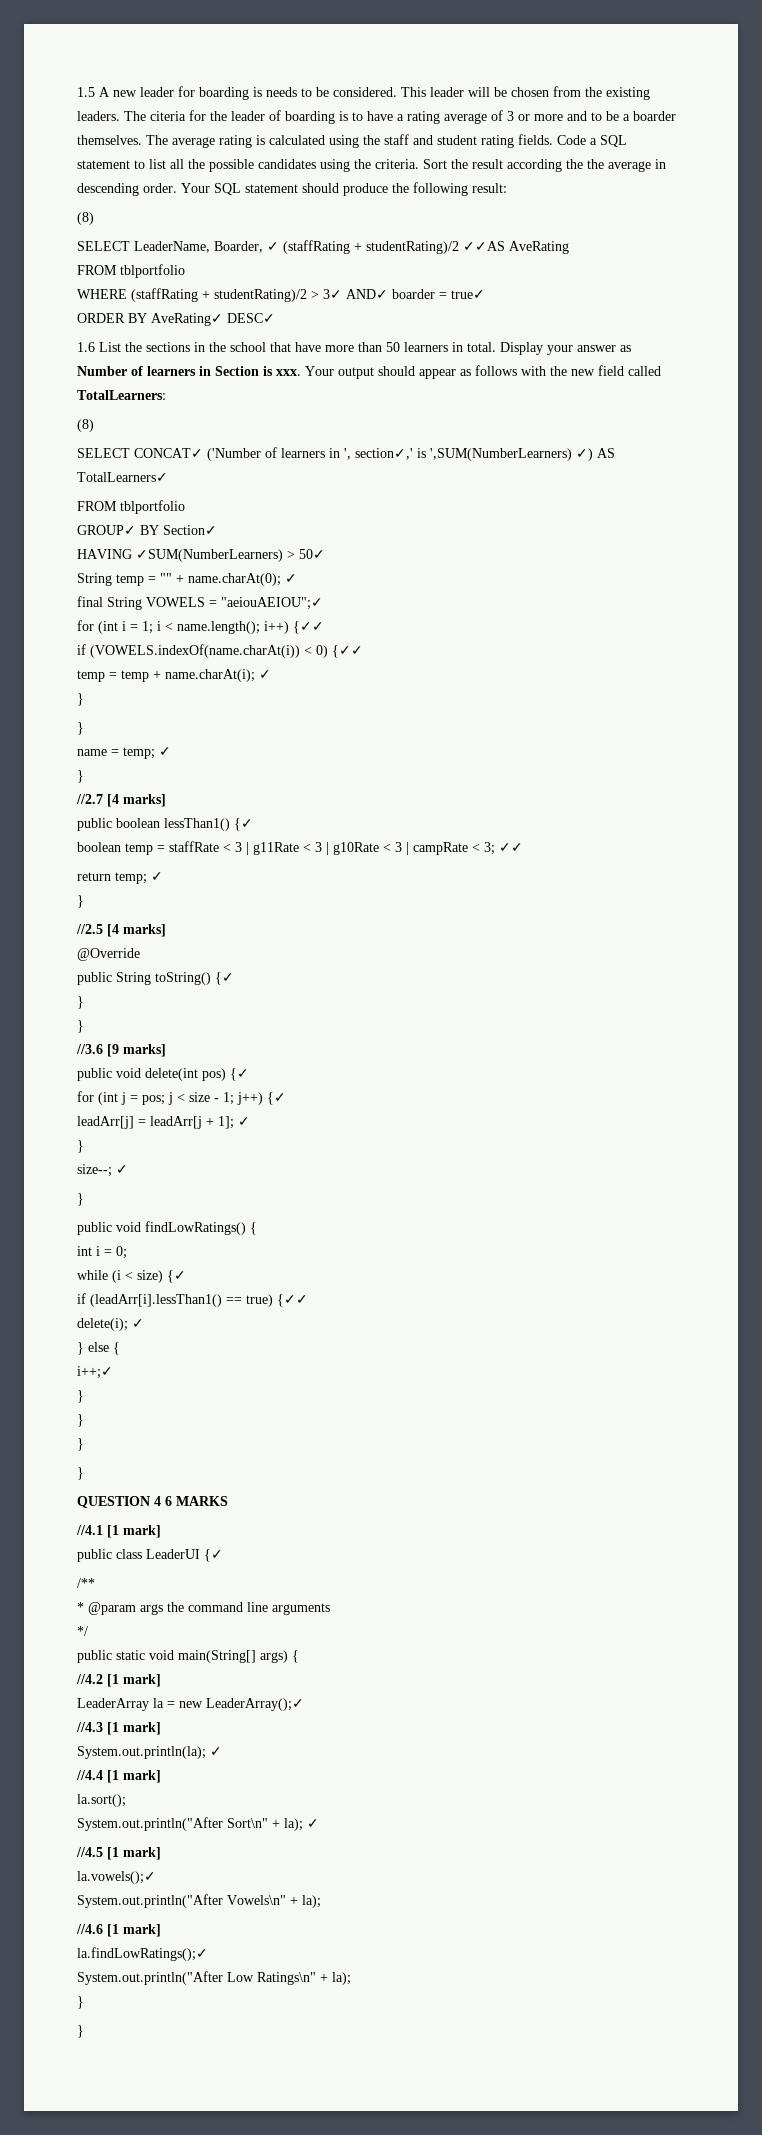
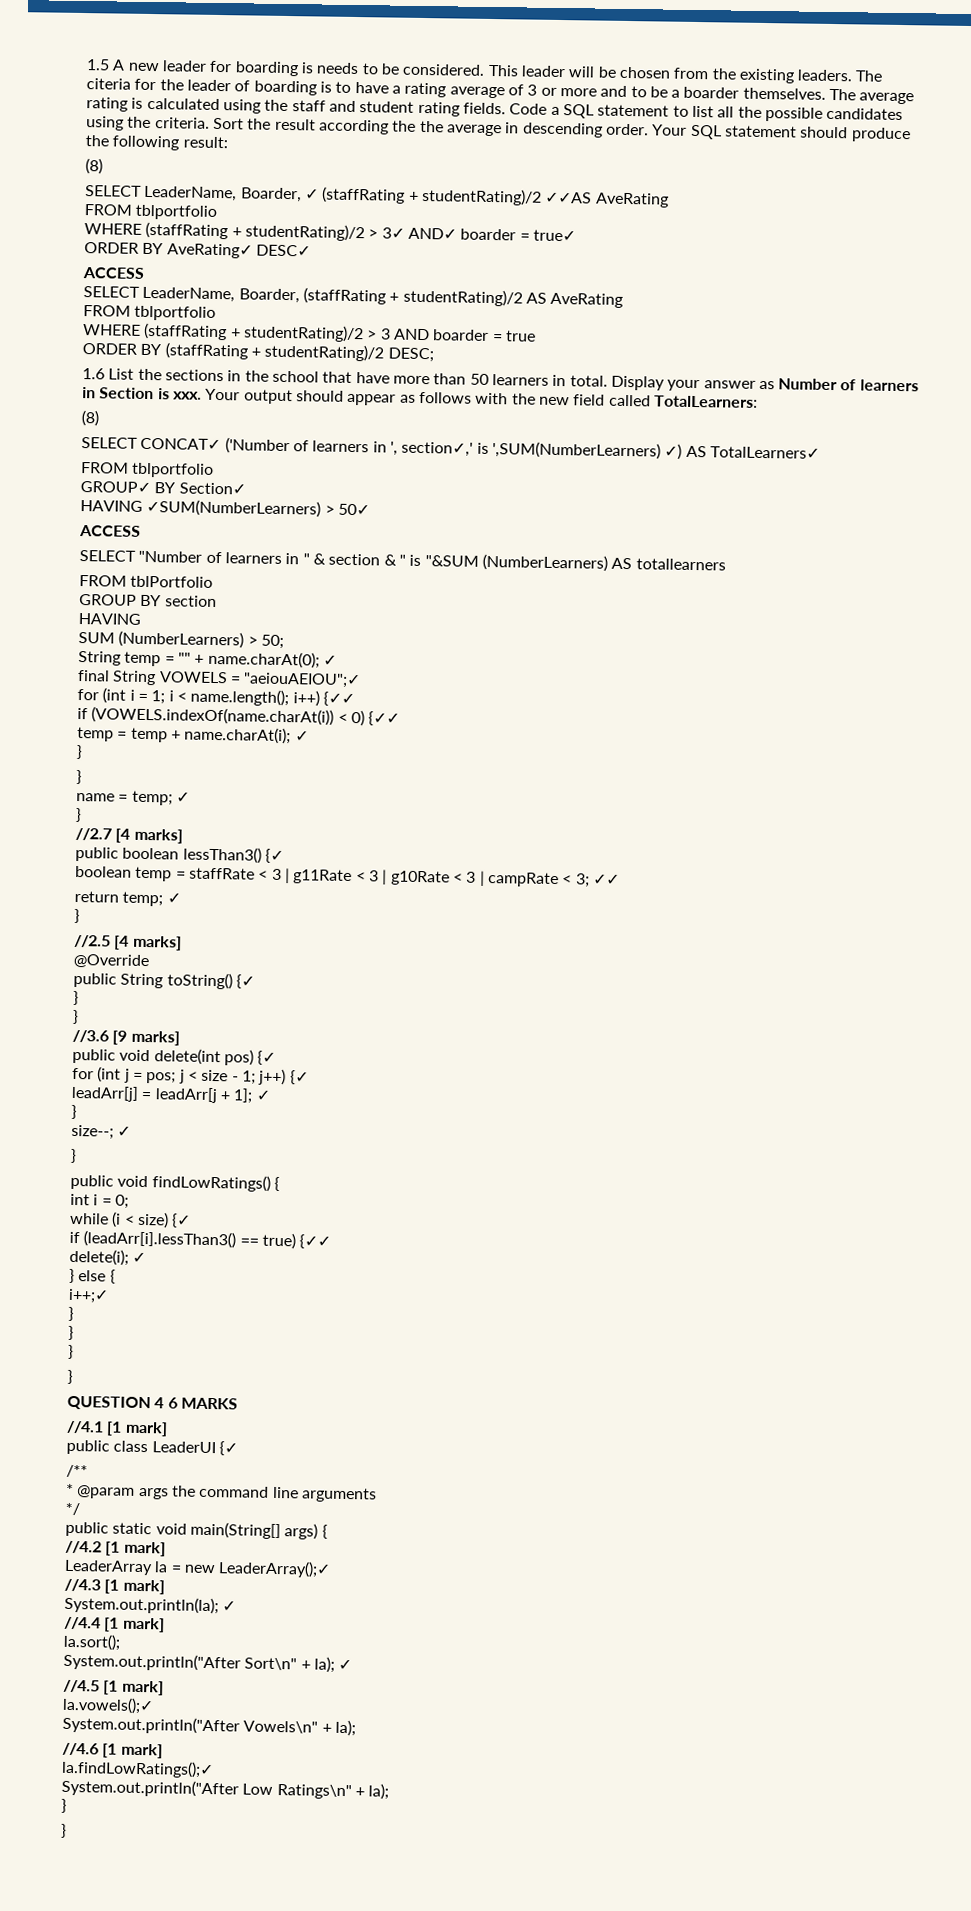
(275, 318) none -> [82,267,146,279] [83,286,624,308] [83,305,217,321] [83,322,536,343] [82,342,434,363] // ACCESS // SELECT LeaderName, Boarder, (staffRating + studentRating)/2 AS AveRating // FROM tblportfolio // WHERE (staffRating + studentRating)/2 > 3 AND boarder = true // ORDER BY (staffRating + studentRating)/2 DESC;
(325, 554) none -> [79,524,142,537] [79,550,726,572] [79,575,214,588] [79,594,217,608] [78,613,142,625] [78,630,285,650] // ACCESS // SELECT "Number of learners in " & section & " is "&SUM (NumberLearners) AS totallearners // FROM tblPortfolio // GROUP BY section // HAVING // SUM (NumberLearners) > 50;
[163,818,230,831] lessThan1() -> [182,846,262,864] lessThan3()
[89,1294,222,1307] (leadArr[i].lessThan1() -> [83,1230,237,1249] (leadArr[i].lessThan3()

